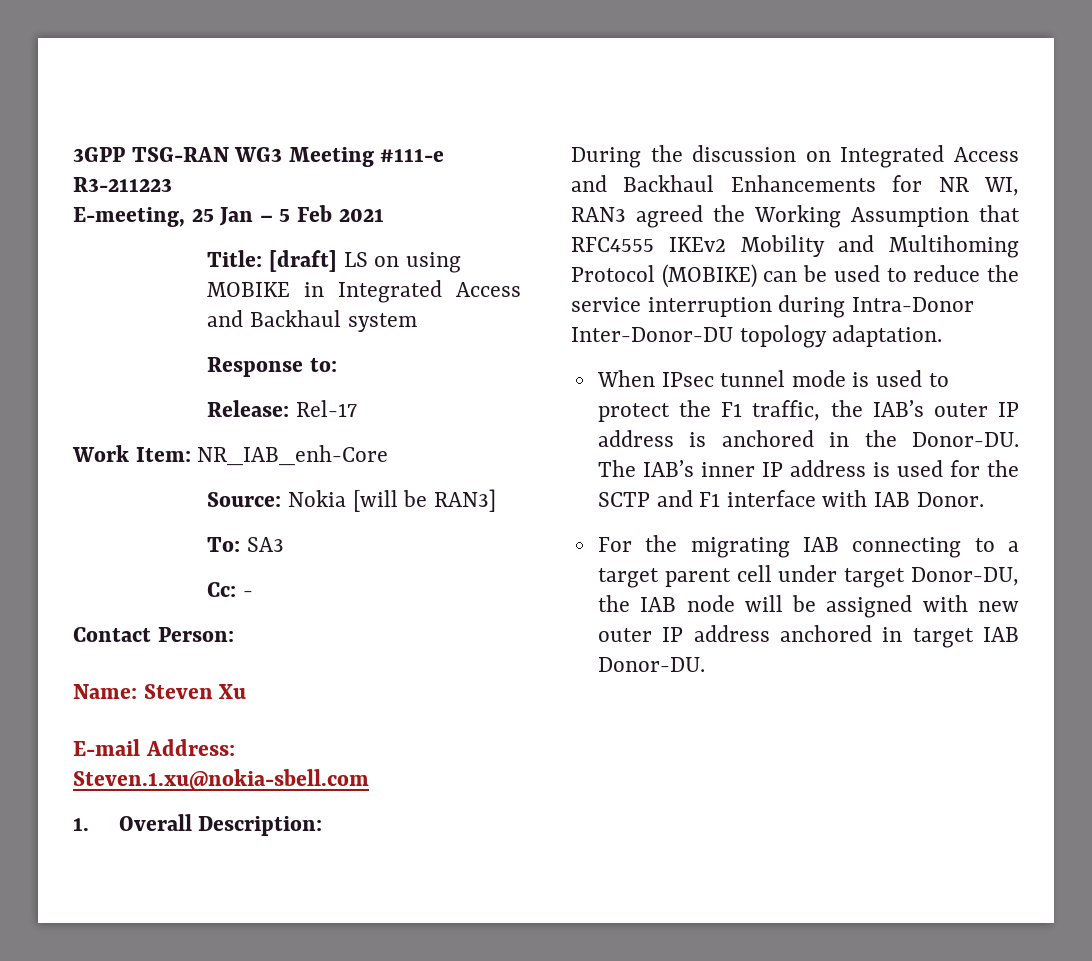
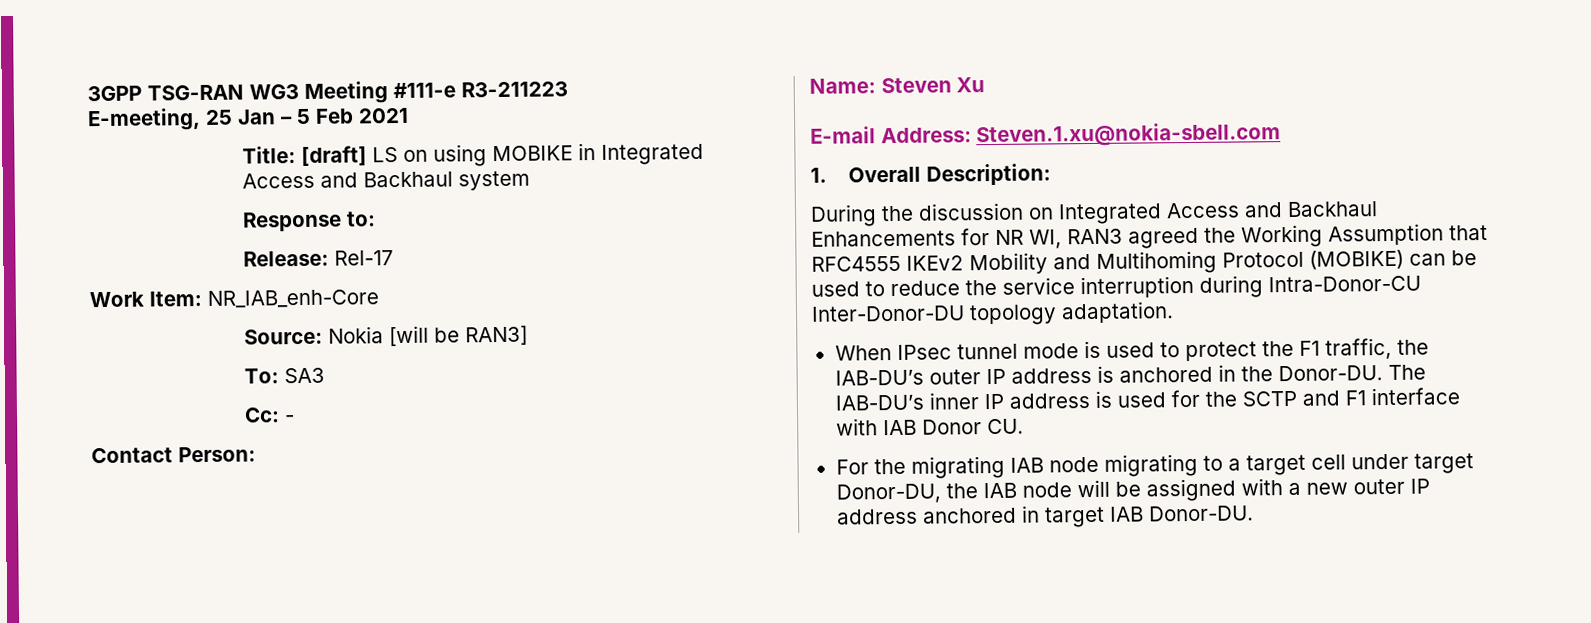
[851,297,974,312] Intra-Donor -> [1268,275,1421,293] Intra-Donor-CU
[872,400,924,417] IAB’s -> [834,369,924,386] IAB-DU’s
[642,460,694,477] IAB’s -> [834,394,925,411] IAB-DU’s
[916,492,984,507] Donor. -> [921,418,1024,435] Donor CU.
[852,537,962,558] connecting -> [1048,453,1198,477] node migrating
[664,568,731,587] parent -> (1306, 465) none
(968, 603) none -> [1287,482,1301,496] a

